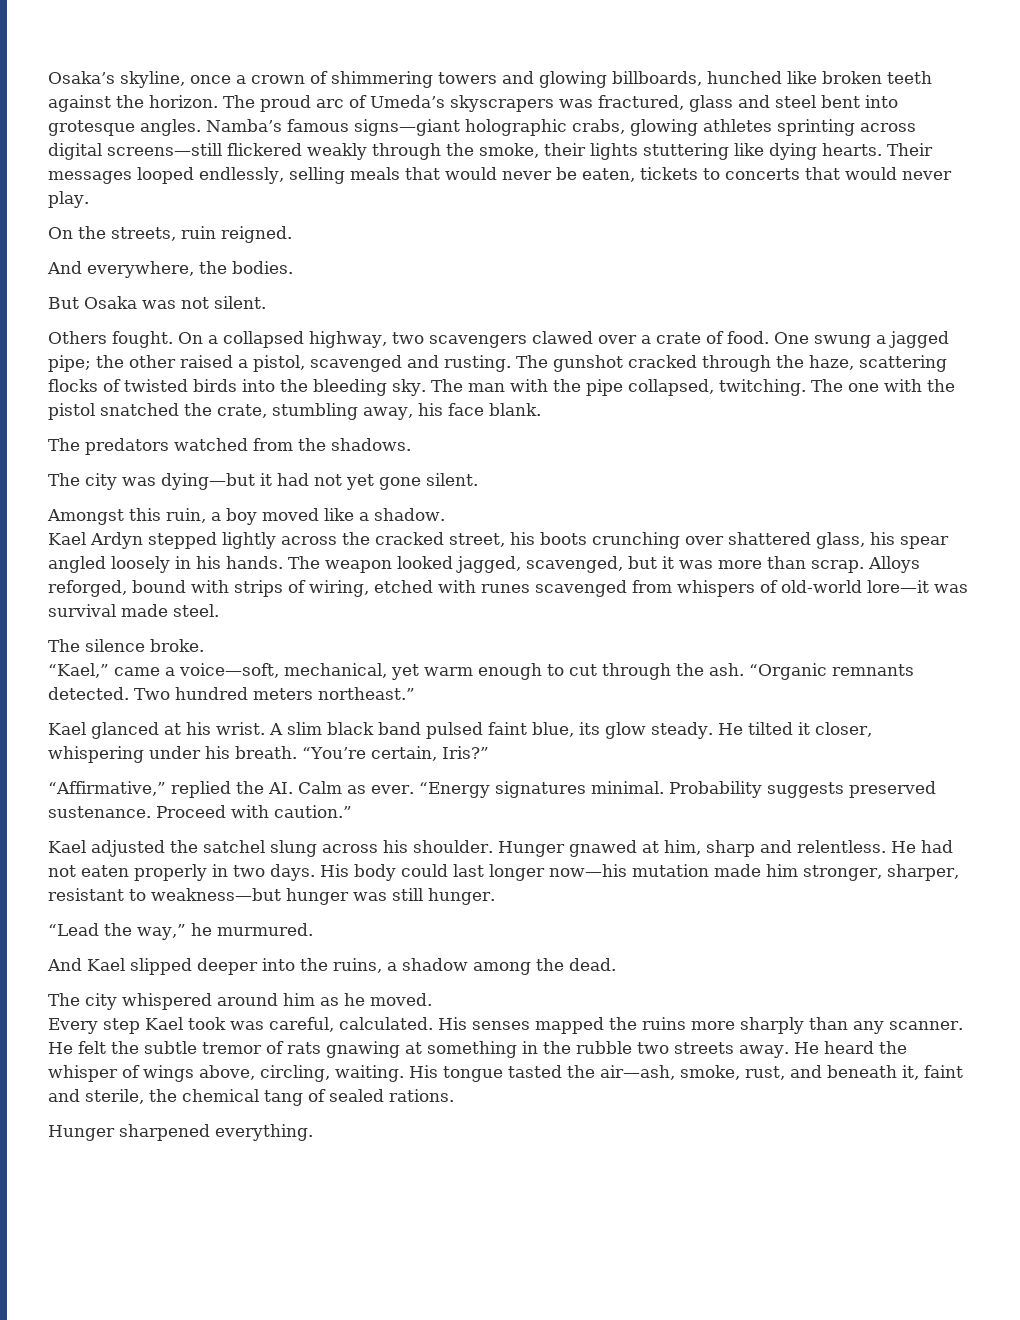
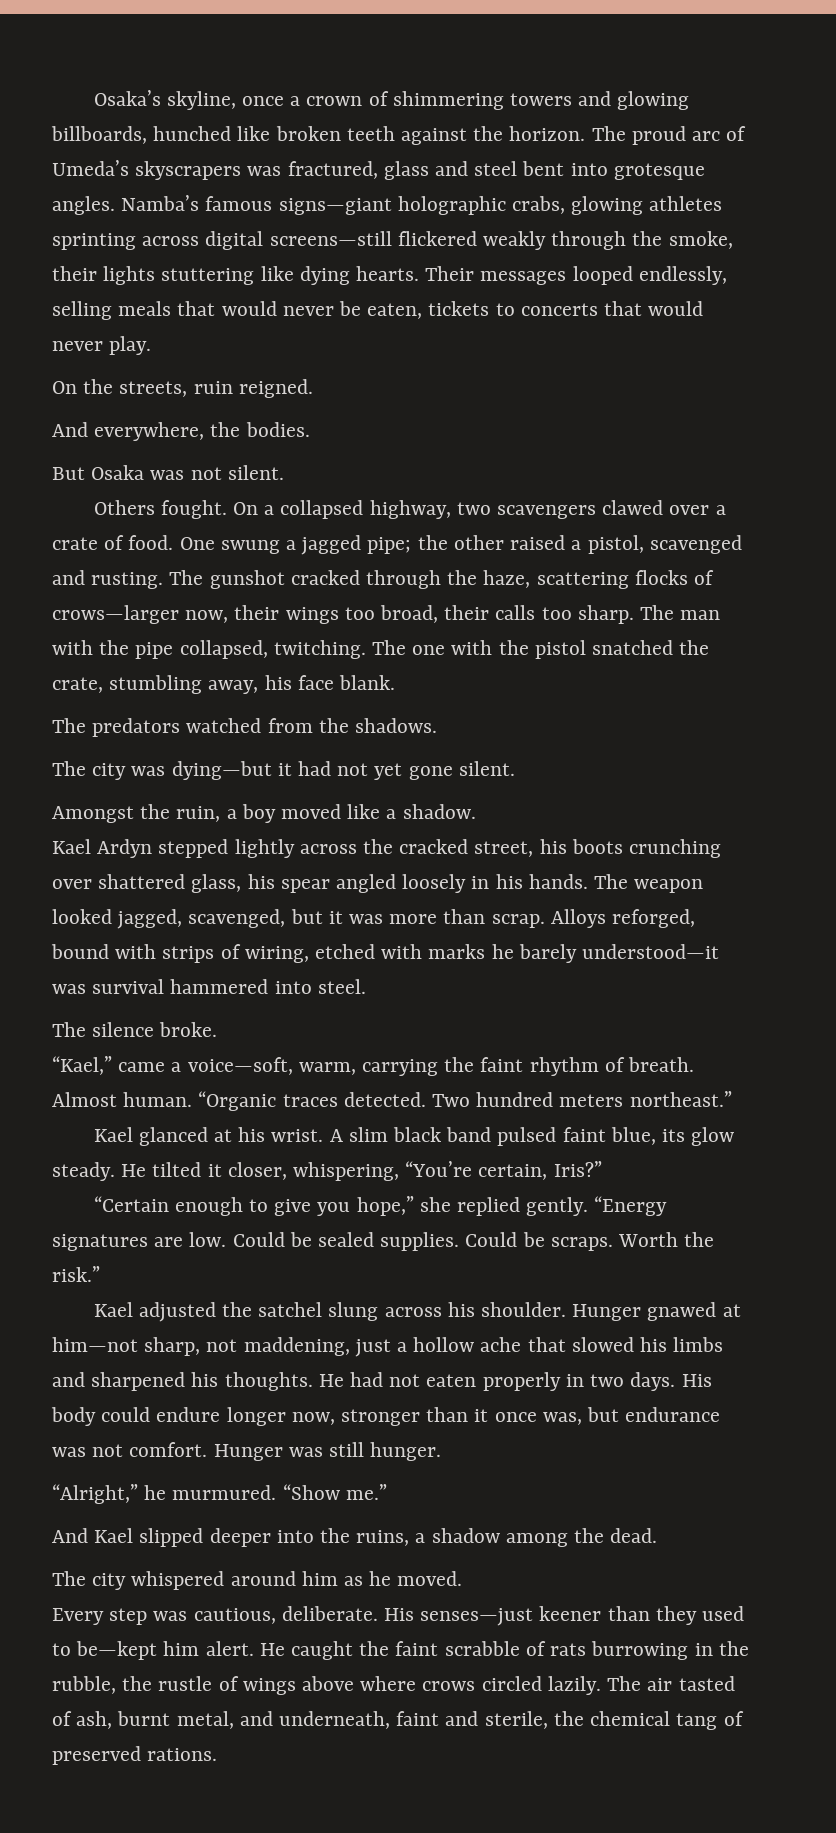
[124,379,426,396] twisted birds into the bleeding sky. -> [52,605,634,624] crows—larger now, their wings too broad, their calls too sharp.
[129,508,161,521] this -> [140,804,171,819] the
[481,580,968,597] [48,604,168,617] runes scavenged from whispers of old-world lore—it was survival made -> [428,944,720,963] [52,979,312,994] marks he barely understood—it was survival hammered into
[284,663,914,680] mechanical, yet warm enough to cut through the ash. “Organic remnants -> [298,1057,695,1076] [52,1091,338,1111] warm, carrying the faint rhythm of breath. Almost human. “Organic traces
[48,746,297,763] whispering under his breath. -> [293,1162,400,1181] whispering,
[48,781,936,798] [48,805,352,818] “Affirmative,” replied the AI. Calm as ever. “Energy signatures minimal. Probability suggests preserved sustenance. Proceed with caution.” -> [93,1196,668,1216] [52,1232,715,1251] [52,1266,100,1282] “Certain enough to give you hope,” she replied gently. “Energy signatures are low. Could be sealed supplies. Could be scraps. Worth the risk.”
[663,840,886,857] him, sharp and relentless. -> [52,1337,724,1357] [52,1372,313,1391] him—not sharp, not maddening, just a hollow ache that slowed his limbs and sharpened his thoughts.
[453,864,959,881] [48,888,349,905] last longer now—his mutation made him stronger, sharper, resistant to weakness—but hunger -> [156,1407,721,1426] [52,1442,283,1461] endure longer now, stronger than it once was, but endurance was not comfort. Hunger
[48,923,186,940] “Lead the way,” -> [52,1484,138,1504] “Alright,”
(313, 929) none -> [282,1484,387,1500] “Show me.”
[145,1017,963,1034] [48,1041,907,1058] [48,1065,919,1082] Kael took was careful, calculated. His senses mapped the ruins more sharply than any scanner. He felt the subtle tremor of rats gnawing at something in the rubble two streets away. He heard the whisper of wings above, circling, waiting. His tongue tasted the air—ash, smoke, rust, and beneath it, -> [153,1606,745,1626] [52,1641,749,1660] [52,1676,735,1695] [52,1711,391,1729] was cautious, deliberate. His senses—just keener than they used to be—kept him alert. He caught the faint scrabble of rats burrowing in the rubble, the rustle of wings above where crows circled lazily. The air tasted of ash, burnt metal, and underneath,
[329,1089,384,1102] sealed -> [52,1746,141,1765] preserved
[48,1124,313,1141] // Hunger sharpened everything. -> (218, 1754) none

